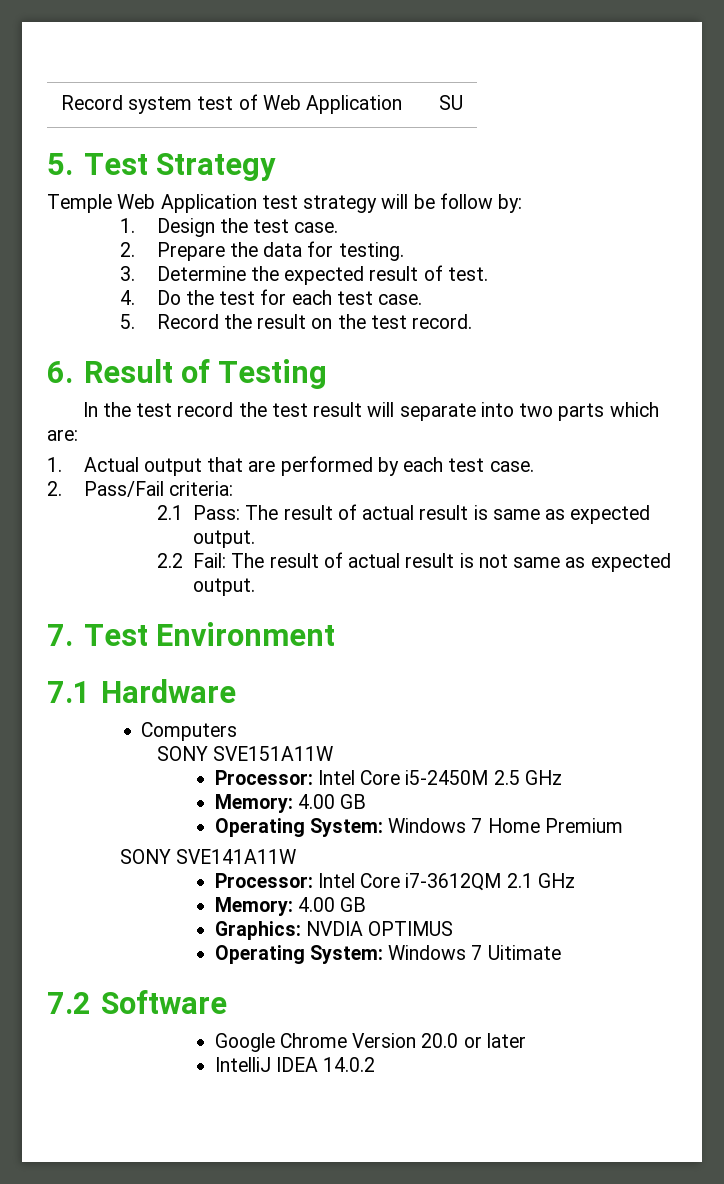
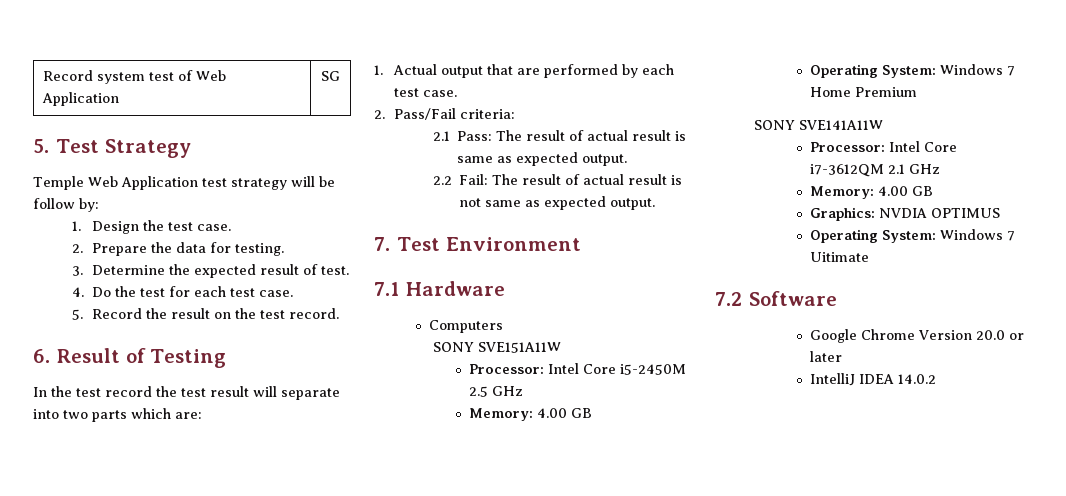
[438,95,463,110] SU -> [321,71,340,81] SG

